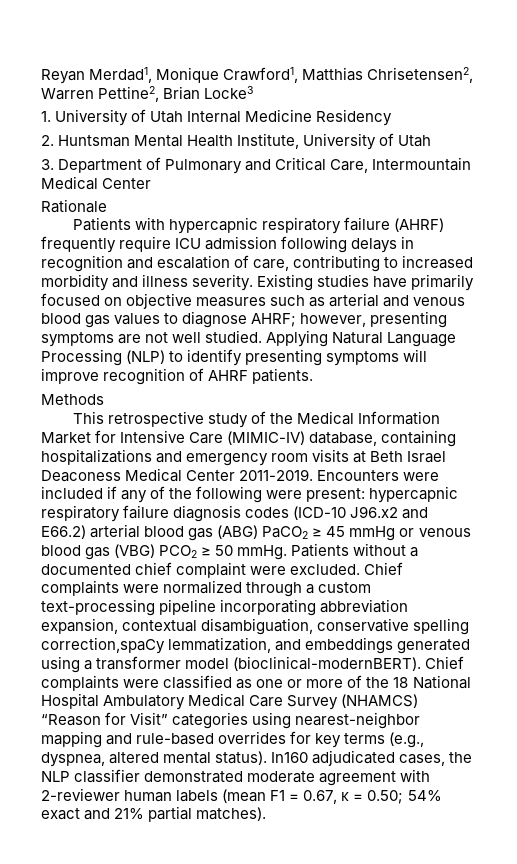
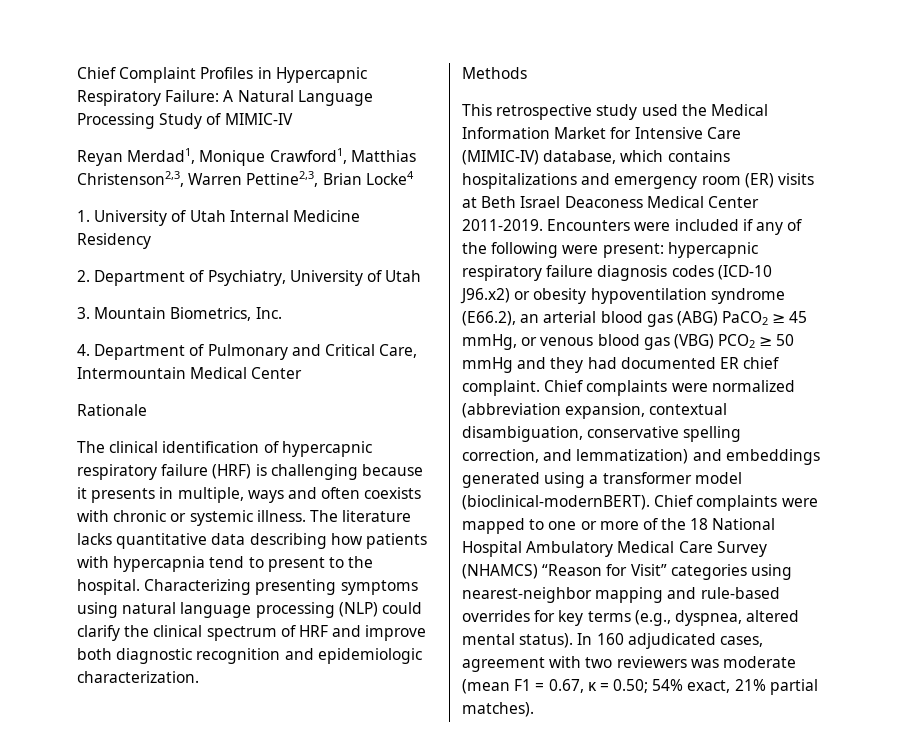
(41, 76) none -> [77,67,367,83] [77,90,373,106] [77,113,293,129] Chief Complaint Profiles in Hypercapnic Respiratory Failure: A Natural Language Processing Study of MIMIC-IV //
[367,67,474,83] [41,86,254,102] Chrisetensen2, Warren Pettine2, Brian Locke3 -> [77,171,414,187] Christenson2,3, Warren Pettine2,3, Brian Locke4
[58,133,300,149] Huntsman Mental Health Institute, -> [94,270,286,286] Department of Psychiatry,
(54, 164) none -> [94,307,282,321] [77,344,90,356] Mountain Biometrics, Inc. // 4.
[72,217,444,234] [41,236,415,253] [41,255,474,272] [41,274,475,291] [41,293,466,309] [41,311,448,328] [41,330,457,347] [41,349,428,366] [41,368,314,385] Patients with hypercapnic respiratory failure (AHRF) frequently require ICU admission following delays in recognition and escalation of care, contributing to increased morbidity and illness severity. Existing studies have primarily focused on objective measures such as arterial and venous blood gas values to diagnose AHRF; however, presenting symptoms are not well studied. Applying Natural Language Processing (NLP) to identify presenting symptoms will improve recognition of AHRF patients. -> [77,441,372,457] [77,464,423,480] [77,487,422,503] [77,510,412,526] [77,533,427,549] [77,556,374,572] [77,579,418,595] [77,602,422,618] [77,625,427,641] [77,648,422,664] [77,671,199,683] The clinical identification of hypercapnic respiratory failure (HRF) is challenging because it presents in multiple, ways and often coexists with chronic or systemic illness. The literature lacks quantitative data describing how patients with hypercapnia tend to present to the hospital. Characterizing presenting symptoms using natural language processing (NLP) could clarify the clinical spectrum of HRF and improve both diagnostic recognition and epidemiologic characterization.
[250,411,266,424] of -> [641,104,678,116] used
[381,430,457,447] containing -> [620,150,730,162] which contains
(309, 457) none -> [744,173,774,188] (ER)
[350,506,429,519] [41,525,86,539] J96.x2 and E66.2) -> [460,288,785,304] [462,311,540,326] J96.x2) or obesity hypoventilation syndrome (E66.2), an
[349,526,396,541] mmHg -> [462,334,517,350] mmHg,
[237,543,419,560] [41,562,404,578] [41,580,372,597] [41,599,409,616] mmHg. Patients without a documented chief complaint were excluded. Chief complaints were normalized through a custom text-processing pipeline incorporating abbreviation -> [462,357,780,373] [462,380,795,396] [462,403,561,418] mmHg and they had documented ER chief complaint. Chief complaints were normalized (abbreviation
[41,637,272,654] correction,spaCy lemmatization, -> [462,449,689,464] correction, and lemmatization)
[163,675,253,689] classified as -> [462,518,545,534] mapped to
[271,750,473,766] [41,769,431,786] [41,788,219,802] In160 adjudicated cases, the NLP classifier demonstrated moderate agreement with 2-reviewer human labels -> [577,633,763,649] [462,656,796,672] In 160 adjudicated cases, agreement with two reviewers was moderate
[41,808,111,820] exact and -> [687,680,731,693] exact,

